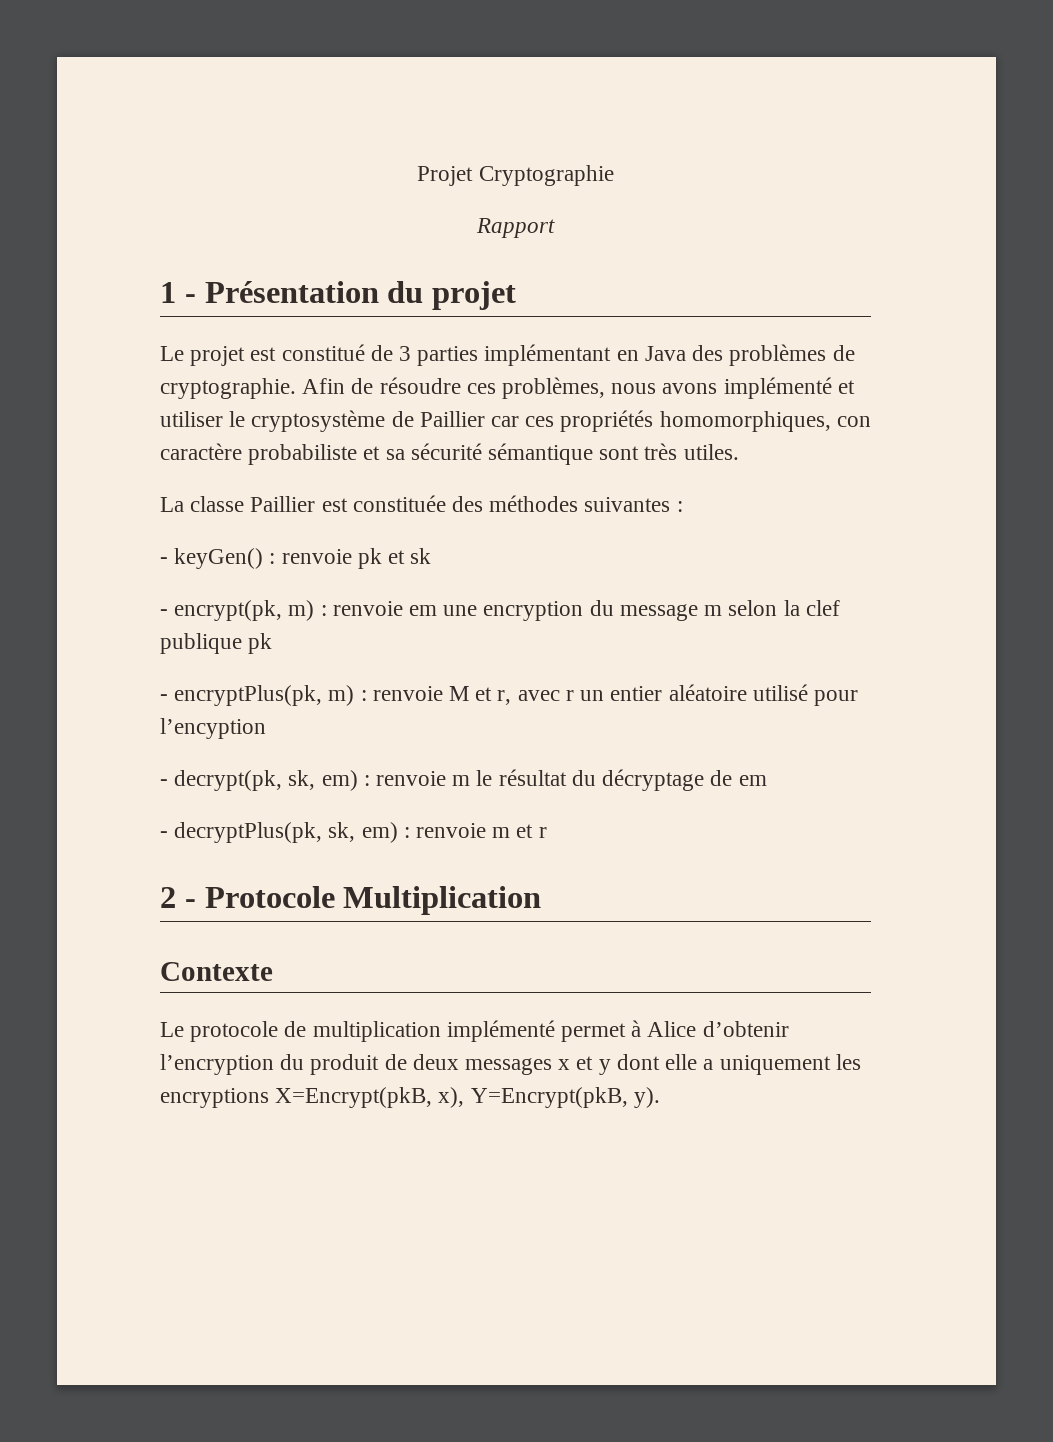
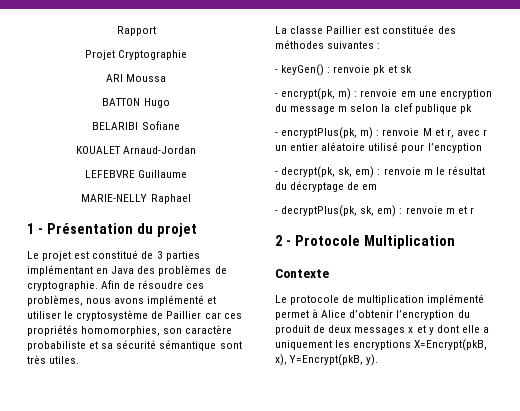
(417, 176) none -> [116,26,156,36] Rapport //
[476,218,555,238] Rapport -> [105,74,167,82] [102,98,170,108] [92,121,180,130] [75,146,197,154] [84,170,188,178] [81,194,191,204] ARI Moussa // BATTON Hugo // BELARIBI Sofiane // KOUALET Arnaud-Jordan // LEFEBVRE Guillaume // MARIE-NELLY Raphael
[659,411,871,432] homomorphiques, con -> [81,326,183,336] homomorphies, son

